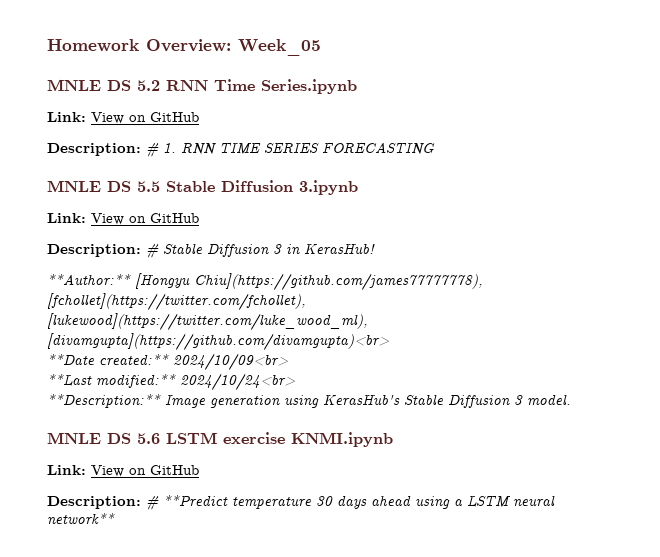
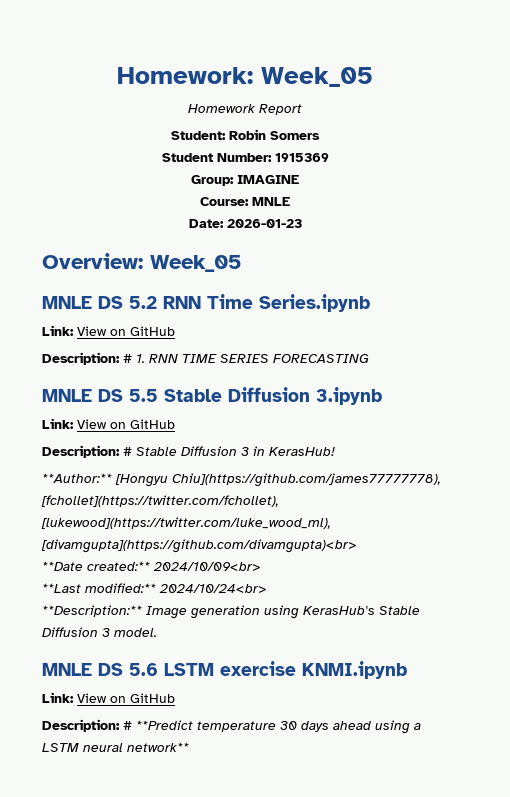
[47,39,139,52] Homework -> [117,67,373,87] [188,104,302,115] [171,129,320,140] [161,153,329,162] [191,175,299,186] [200,197,290,206] [188,219,302,228] Homework: Week_05 // Homework Report // Student: Robin Somers // Student Number: 1915369 // Group: IMAGINE // Course: MNLE // Date: 2026-01-23 //

